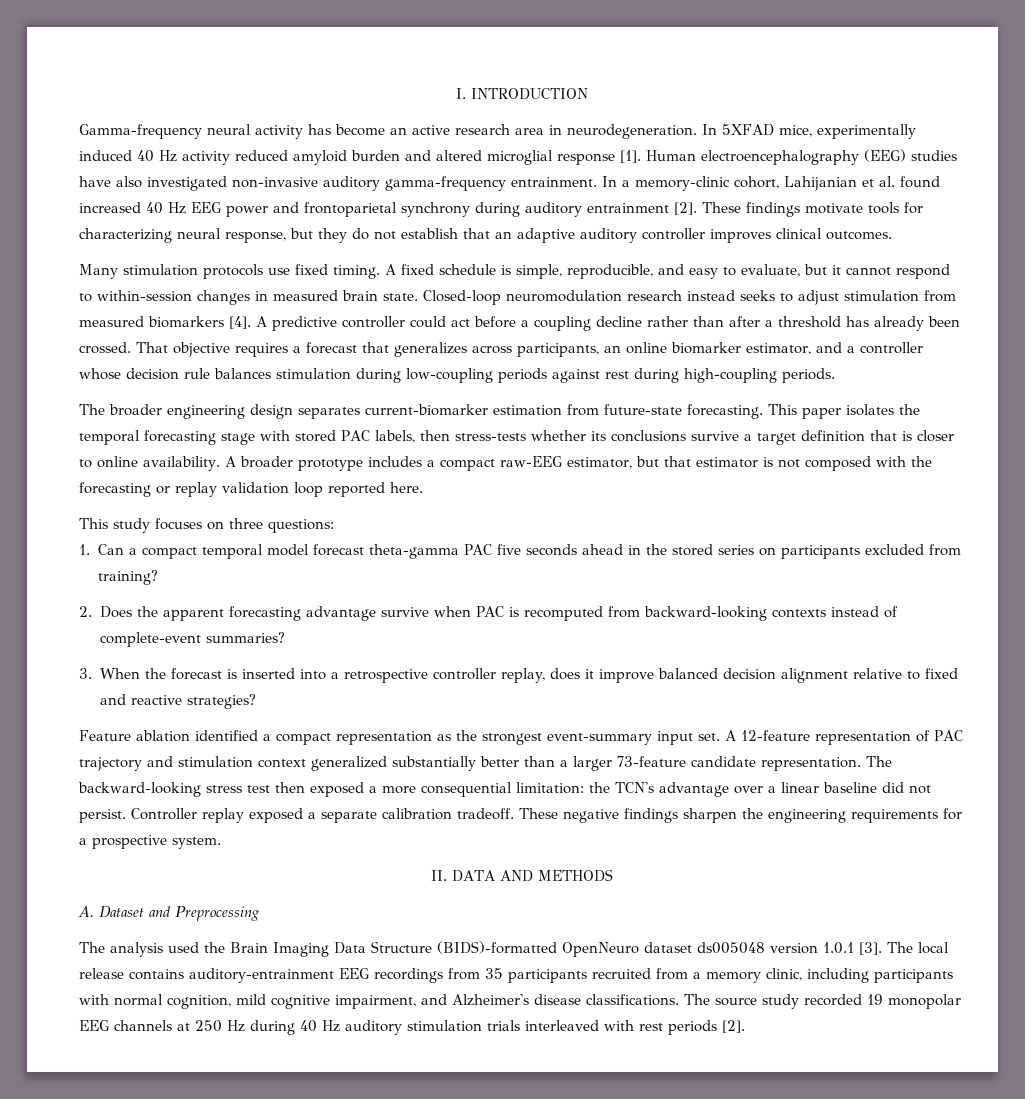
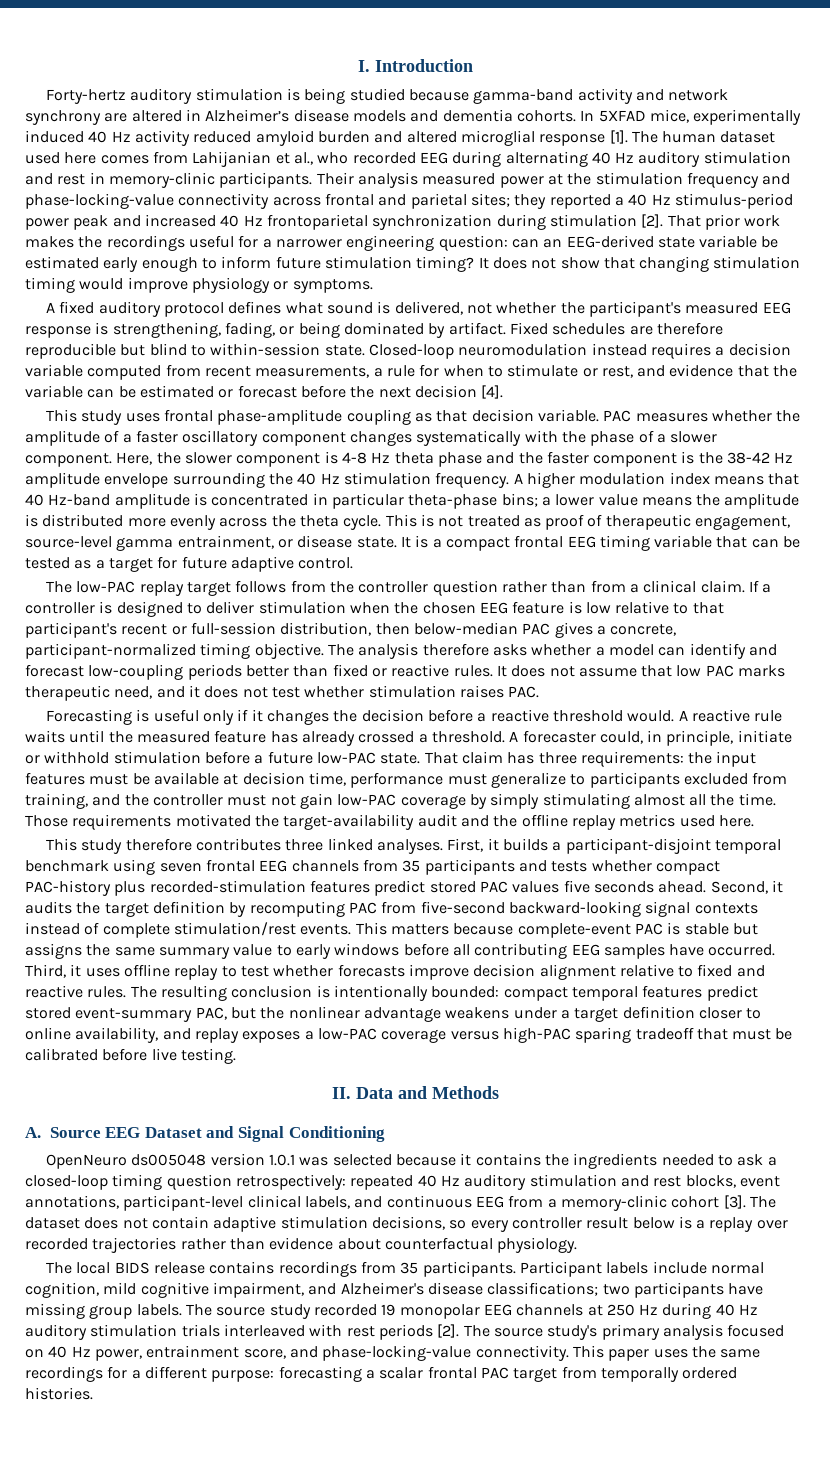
[456,88,588,100] [79,124,697,139] I. INTRODUCTION // Gamma-frequency neural activity has become an active research area in neurodegeneration. -> [357,59,473,72] [46,88,729,104] [25,109,576,125] I. Introduction // Forty-hertz auditory stimulation is being studied because gamma-band activity and network synchrony are altered in Alzheimer’s disease models and dementia cohorts.
[646,149,957,165] [79,176,940,191] [79,202,923,217] [79,228,892,243] [79,264,950,279] [79,290,956,305] [79,316,960,331] [79,342,923,357] [79,368,835,383] [79,404,920,419] [79,430,954,445] [79,456,932,471] [79,482,423,497] [79,518,334,533] [79,544,962,559] [97,570,158,585] [79,606,899,621] [99,632,285,647] [79,668,719,683] Human electroencephalography (EEG) studies have also investigated non-invasive auditory gamma-frequency entrainment. In a memory-clinic cohort, Lahijanian et al. found increased 40 Hz EEG power and frontoparietal synchrony during auditory entrainment [2]. These findings motivate tools for characterizing neural response, but they do not establish that an adaptive auditory controller improves clinical outcomes. // Many stimulation protocols use fixed timing. A fixed schedule is simple, reproducible, and easy to evaluate, but it cannot respond to within-session changes in measured brain state. Closed-loop neuromodulation research instead seeks to adjust stimulation from measured biomarkers [4]. A predictive controller could act before a coupling decline rather than after a threshold has already been crossed. That objective requires a forecast that generalizes across participants, an online biomarker estimator, and a controller whose decision rule balances stimulation during low-coupling periods against rest during high-coupling periods. // The broader engineering design separates current-biomarker estimation from future-state forecasting. This paper isolates the temporal forecasting stage with stored PAC labels, then stress-tests whether its conclusions survive a target definition that is closer to online availability. A broader prototype includes a compact raw-EEG estimator, but that estimator is not composed with the forecasting or replay validation loop reported here. // This study focuses on three questions: // 1. Can a compact temporal model forecast theta-gamma PAC five seconds ahead in the stored series on participants excluded from training? // 2. Does the apparent forecasting advantage survive when PAC is recomputed from backward-looking contexts instead of complete-event summaries? // 3. When the forecast is inserted into a retrospective controller replay, does it improve balanced -> [631,131,776,143] [25,151,791,167] [25,172,791,188] [25,193,793,209] [25,214,781,230] [25,235,779,251] [25,256,801,272] [25,277,373,293] [46,301,791,317] [25,322,723,338] [25,343,791,359] [25,364,798,380] [25,385,504,399] [46,409,801,425] [25,430,718,446] [25,451,794,467] [25,472,800,488] [25,493,800,509] [25,514,791,530] [25,535,801,551] [25,556,354,572] [46,580,772,596] [25,601,724,617] [25,622,677,638] [25,643,777,659] [25,664,786,680] [25,685,540,701] [46,709,783,725] [25,730,792,746] [25,751,757,767] [25,772,788,788] [25,793,776,809] [25,814,754,830] [46,838,781,854] [25,859,720,875] [25,880,783,896] [25,901,758,917] [25,922,758,938] [25,943,776,959] [25,964,469,980] The human dataset used here comes from Lahijanian et al., who recorded EEG during alternating 40 Hz auditory stimulation and rest in memory-clinic participants. Their analysis measured power at the stimulation frequency and phase-locking-value connectivity across frontal and parietal sites; they reported a 40 Hz stimulus-period power peak and increased 40 Hz frontoparietal synchronization during stimulation [2]. That prior work makes the recordings useful for a narrower engineering question: can an EEG-derived state variable be estimated early enough to inform future stimulation timing? It does not show that changing stimulation timing would improve physiology or symptoms. // A fixed auditory protocol defines what sound is delivered, not whether the participant's measured EEG response is strengthening, fading, or being dominated by artifact. Fixed schedules are therefore reproducible but blind to within-session state. Closed-loop neuromodulation instead requires a decision variable computed from recent measurements, a rule for when to stimulate or rest, and evidence that the variable can be estimated or forecast before the next decision [4]. // This study uses frontal phase-amplitude coupling as that decision variable. PAC measures whether the amplitude of a faster oscillatory component changes systematically with the phase of a slower component. Here, the slower component is 4-8 Hz theta phase and the faster component is the 38-42 Hz amplitude envelope surrounding the 40 Hz stimulation frequency. A higher modulation index means that 40 Hz-band amplitude is concentrated in particular theta-phase bins; a lower value means the amplitude is distributed more evenly across the theta cycle. This is not treated as proof of therapeutic engagement, source-level gamma entrainment, or disease state. It is a compact frontal EEG timing variable that can be tested as a target for future adaptive control. // The low-PAC replay target follows from the controller question rather than from a clinical claim. If a controller is designed to deliver stimulation when the chosen EEG feature is low relative to that participant's recent or full-session distribution, then below-median PAC gives a concrete, participant-normalized timing objective. The analysis therefore asks whether a model can identify and forecast low-coupling periods better than fixed or reactive rules. It does not assume that low PAC marks therapeutic need, and it does not test whether stimulation raises PAC. // Forecasting is useful only if it changes the decision before a reactive threshold would. A reactive rule waits until the measured feature has already crossed a threshold. A forecaster could, in principle, initiate or withhold stimulation before a future low-PAC state. That claim has three requirements: the input features must be available at decision time, performance must generalize to participants excluded from training, and the controller must not gain low-PAC coverage by simply stimulating almost all the time. Those requirements motivated the target-availability audit and the offline replay metrics used here. // This study therefore contributes three linked analyses. First, it builds a participant-disjoint temporal benchmark using seven frontal EEG channels from 35 participants and tests whether compact PAC-history plus recorded-stimulation features predict stored PAC values five seconds ahead. Second, it audits the target definition by recomputing PAC from five-second backward-looking signal contexts instead of complete stimulation/rest events. This matters because complete-event PAC is stable but assigns the same summary value to early windows before all contributing EEG samples have occurred. Third, it uses offline replay to test whether forecasts improve
[186,694,256,709] [79,730,963,745] [79,756,892,771] [78,782,931,797] [79,808,962,823] [79,835,221,849] [431,869,613,882] [78,906,260,921] [79,941,949,957] [79,968,953,983] [79,994,109,1005] strategies? // Feature ablation identified a compact representation as the strongest event-summary input set. A 12-feature representation of PAC trajectory and stimulation context generalized substantially better than a larger 73-feature candidate representation. The backward-looking stress test then exposed a more consequential limitation: the TCN's advantage over a linear baseline did not persist. Controller replay exposed a separate calibration tradeoff. These negative findings sharpen the engineering requirements for a prospective system. // II. DATA AND METHODS // A. Dataset and Preprocessing // The analysis used the Brain Imaging Data Structure (BIDS)-formatted OpenNeuro dataset ds005048 version 1.0.1 [3]. The local release contains auditory-entrainment EEG recordings from 35 participants recruited from a memory clinic, including participants with -> [87,985,758,1001] [25,1006,762,1022] [25,1027,793,1043] [25,1048,236,1064] [331,1086,499,1099] [25,1126,385,1142] [46,1153,777,1169] [25,1174,780,1190] [25,1195,776,1211] [25,1216,788,1232] [25,1237,578,1253] [46,1261,707,1277] rules. The resulting conclusion is intentionally bounded: compact temporal features predict stored event-summary PAC, but the nonlinear advantage weakens under a target definition closer to online availability, and replay exposes a low-PAC coverage versus high-PAC sparing tradeoff that must be calibrated before live testing. // II. Data and Methods // A. Source EEG Dataset and Signal Conditioning // OpenNeuro ds005048 version 1.0.1 was selected because it contains the ingredients needed to ask a closed-loop timing question retrospectively: repeated 40 Hz auditory stimulation and rest blocks, event annotations, participant-level clinical labels, and continuous EEG from a memory-clinic cohort [3]. The dataset does not contain adaptive stimulation decisions, so every controller result below is a replay over recorded trajectories rather than evidence about counterfactual physiology. // The local BIDS release contains recordings from 35 participants. Participant labels include
[586,994,679,1006] classifications. -> [487,1282,764,1298] [25,1303,182,1319] classifications; two participants have missing group labels.
(745, 1026) none -> [463,1324,785,1340] [25,1345,761,1361] [25,1366,738,1382] [25,1387,93,1400] The source study's primary analysis focused on 40 Hz power, entrainment score, and phase-locking-value connectivity. This paper uses the same recordings for a different purpose: forecasting a scalar frontal PAC target from temporally ordered histories.

